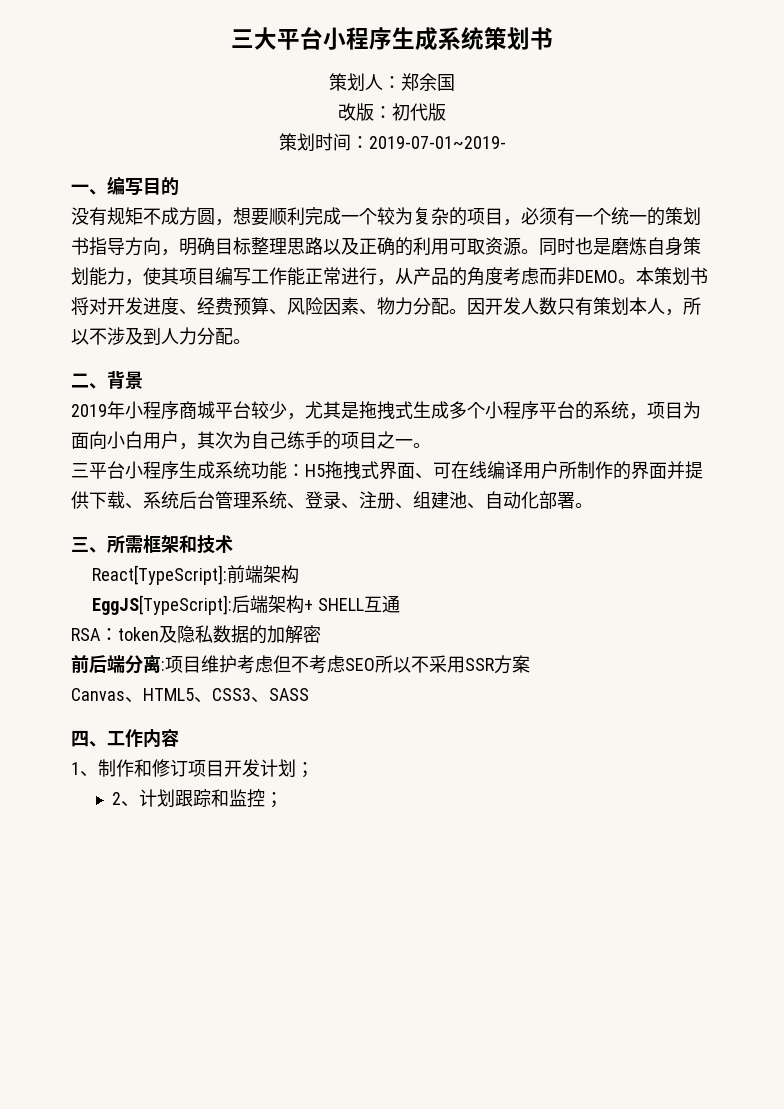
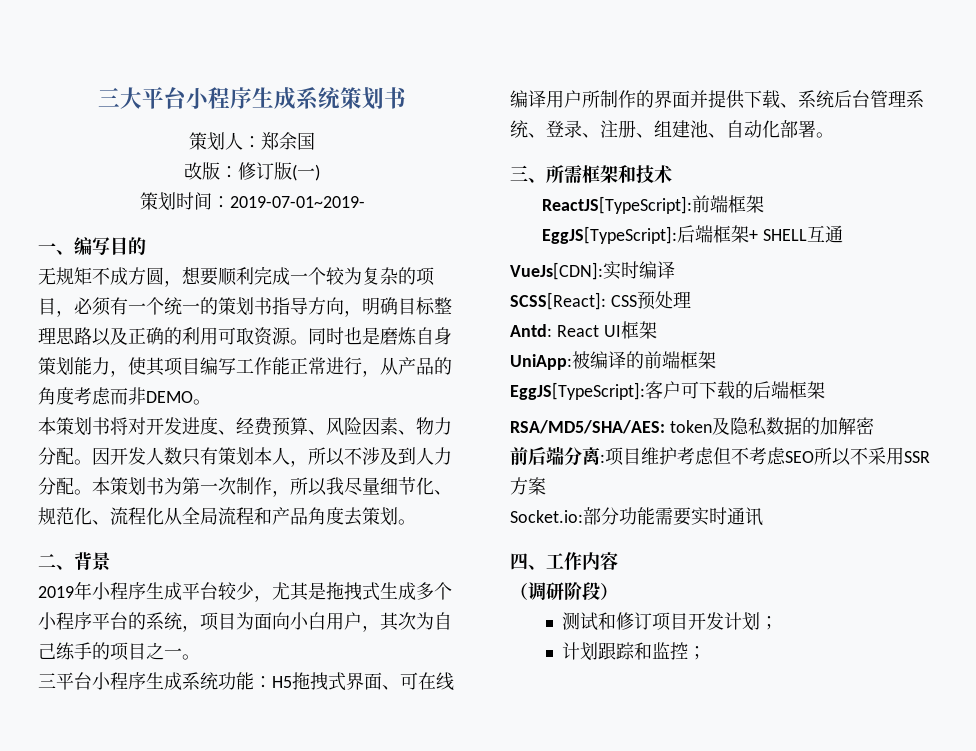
[392,103,446,121] 初代版 -> [238,162,320,181] 修订版(一)
[71,207,107,226] 没有 -> [38,267,56,285] 无
(636, 281) none -> (211, 402) //
(251, 341) none -> [92,477,452,497] [38,507,416,526] 本策划书为第一次制作，所以我尽量细节化、规范化、流程化从全局流程和产品角度去策划。
[179,401,215,419] 商城 -> [146,582,182,600] 生成
[92,565,300,585] React[TypeScript]:前端架构 -> [542,195,765,214] ReactJS[TypeScript]:前端框架
[268,595,305,614] 架构 -> [713,225,750,243] 框架
[71,628,118,641] RSA： -> [510,261,675,280] [510,291,691,310] [510,321,657,339] [510,351,716,370] [510,381,825,400] [510,420,665,434] VueJs[CDN]:实时编译 // SCSS[React]: CSS预处理 // Antd: React UI框架 // UniApp:被编译的前端框架 // EggJS[TypeScript]:客户可下载的后端框架 // RSA/MD5/SHA/AES:
[71,688,309,703] Canvas、HTML5、CSS3、SASS -> [510,507,763,526] Socket.io:部分功能需要实时通讯
[71,759,134,777] 1、制作 -> [510,582,618,600] [562,612,599,631] （调研阶段） // 测试
[111,792,139,807] 2、 -> (779, 623) none

